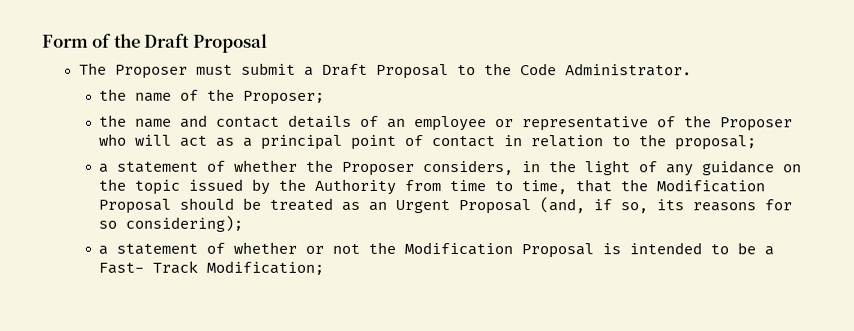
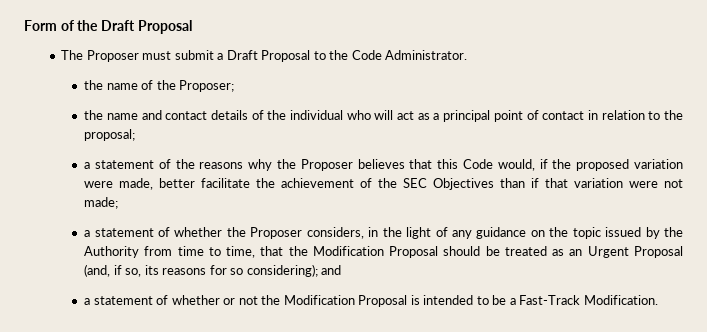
[387,115,794,132] an employee or representative of the Proposer -> [267,110,343,120] the individual
(758, 143) none -> [84,159,684,171] [84,178,684,190] [84,197,119,209] // a statement of the reasons why the Proposer believes that this Code would, if the proposed variation were made, better facilitate the achievement of the SEC Objectives than if that variation were not made;
(244, 223) none -> [321,265,342,275] and
[98,260,325,275] Fast- Track Modification; -> [519,295,658,305] Fast-Track Modification.

